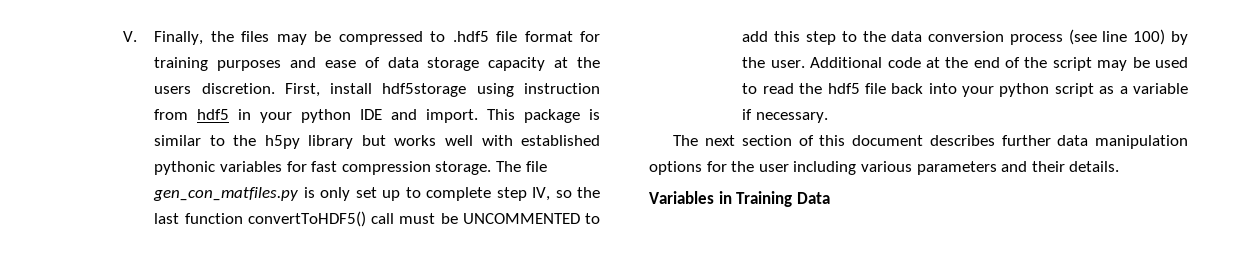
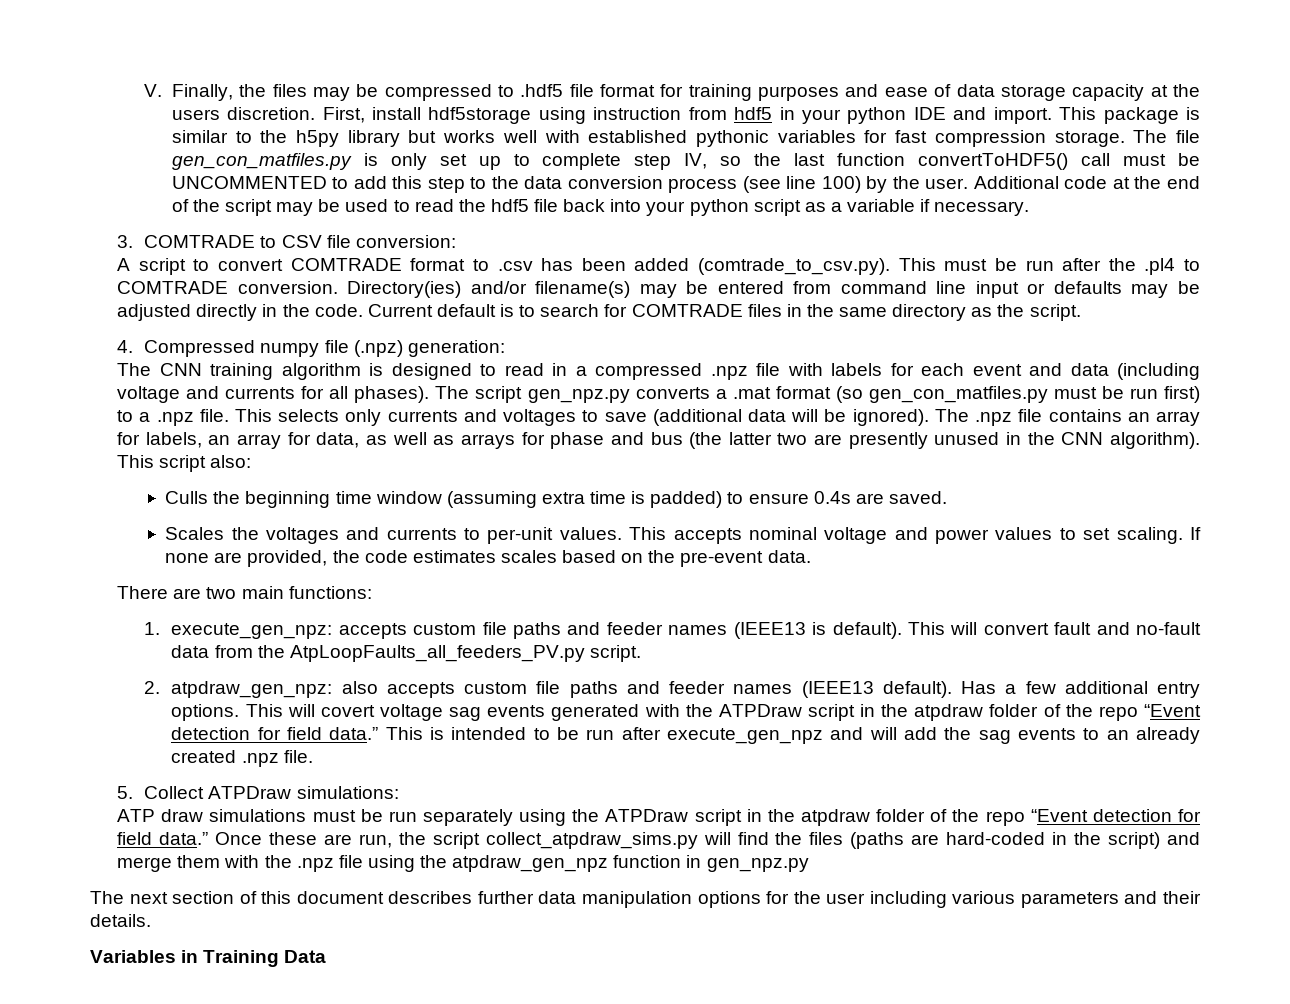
(829, 117) none -> [117,235,456,248] [117,258,1200,275] [117,281,1201,298] [117,304,1081,321] [117,340,505,357] [117,363,1201,380] [117,386,1201,403] [117,409,1200,426] [117,432,1200,449] [117,455,252,472] [165,491,947,508] [165,527,1201,544] [165,550,811,567] [117,586,372,599] [144,622,1202,639] [171,645,641,662] [144,681,1200,698] [171,704,1202,721] [171,727,1200,744] [171,750,313,767] [117,786,399,799] [117,809,1202,826] [117,832,1200,849] [117,855,809,872] // 3. COMTRADE to CSV file conversion: // A script to convert COMTRADE format to .csv has been added (comtrade_to_csv.py). This must be run after the .pl4 to COMTRADE conversion. Directory(ies) and/or filename(s) may be entered from command line input or defaults may be adjusted directly in the code. Current default is to search for COMTRADE files in the same directory as the script. // 4. Compressed numpy file (.npz) generation: // The CNN training algorithm is designed to read in a compressed .npz file with labels for each event and data (including voltage and currents for all phases). The script gen_npz.py converts a .mat format (so gen_con_matfiles.py must be run first) to a .npz file. This selects only currents and voltages to save (additional data will be ignored). The .npz file contains an array for labels, an array for data, as well as arrays for phase and bus (the latter two are presently unused in the CNN algorithm). This script also: // Culls the beginning time window (assuming extra time is padded) to ensure 0.4s are saved. // Scales the voltages and currents to per-unit values. This accepts nominal voltage and power values to set scaling. If none are provided, the code estimates scales based on the pre-event data. // There are two main functions: // 1. execute_gen_npz: accepts custom file paths and feeder names (IEEE13 is default). This will convert fault and no-fault data from the AtpLoopFaults_all_feeders_PV.py script. // 2. atpdraw_gen_npz: also accepts custom file paths and feeder names (IEEE13 default). Has a few additional entry options. This will covert voltage sag events generated with the ATPDraw script in the atpdraw folder of the repo “Event detection for field data.” This is intended to be run after execute_gen_npz and will add the sag events to an already created .npz file. // 5. Collect ATPDraw simulations: // ATP draw simulations must be run separately using the ATPDraw script in the atpdraw folder of the repo “Event detection for field data.” Once these are run, the script collect_atpdraw_sims.py will find the files (paths are hard-coded in the script) and merge them with the .npz file using the atpdraw_gen_npz function in gen_npz.py

